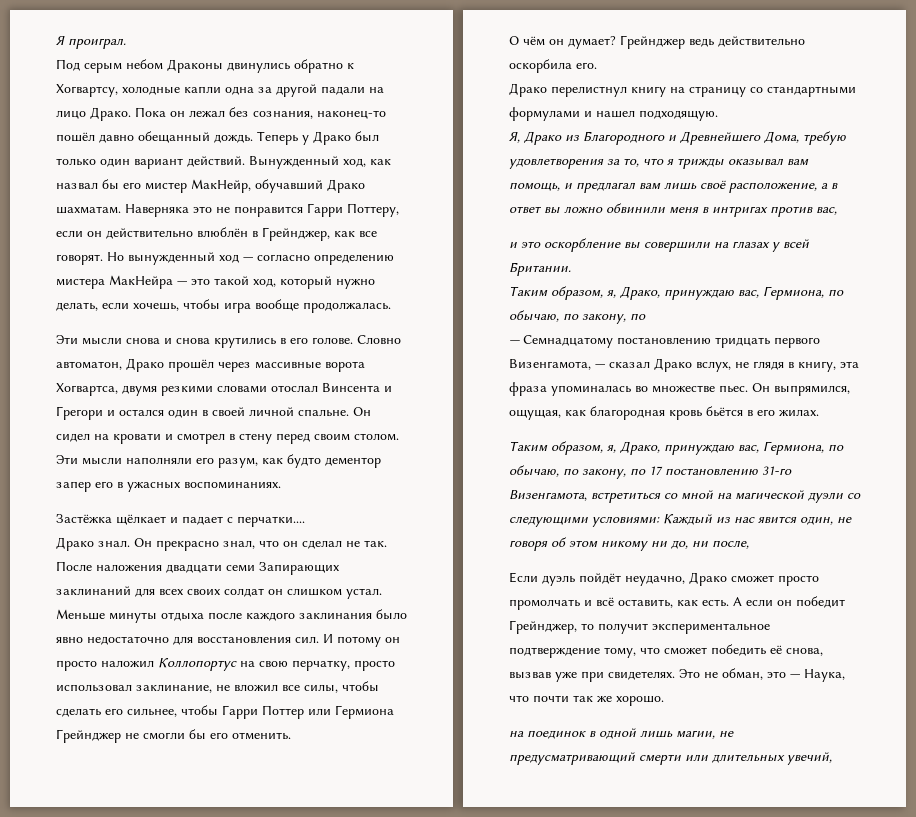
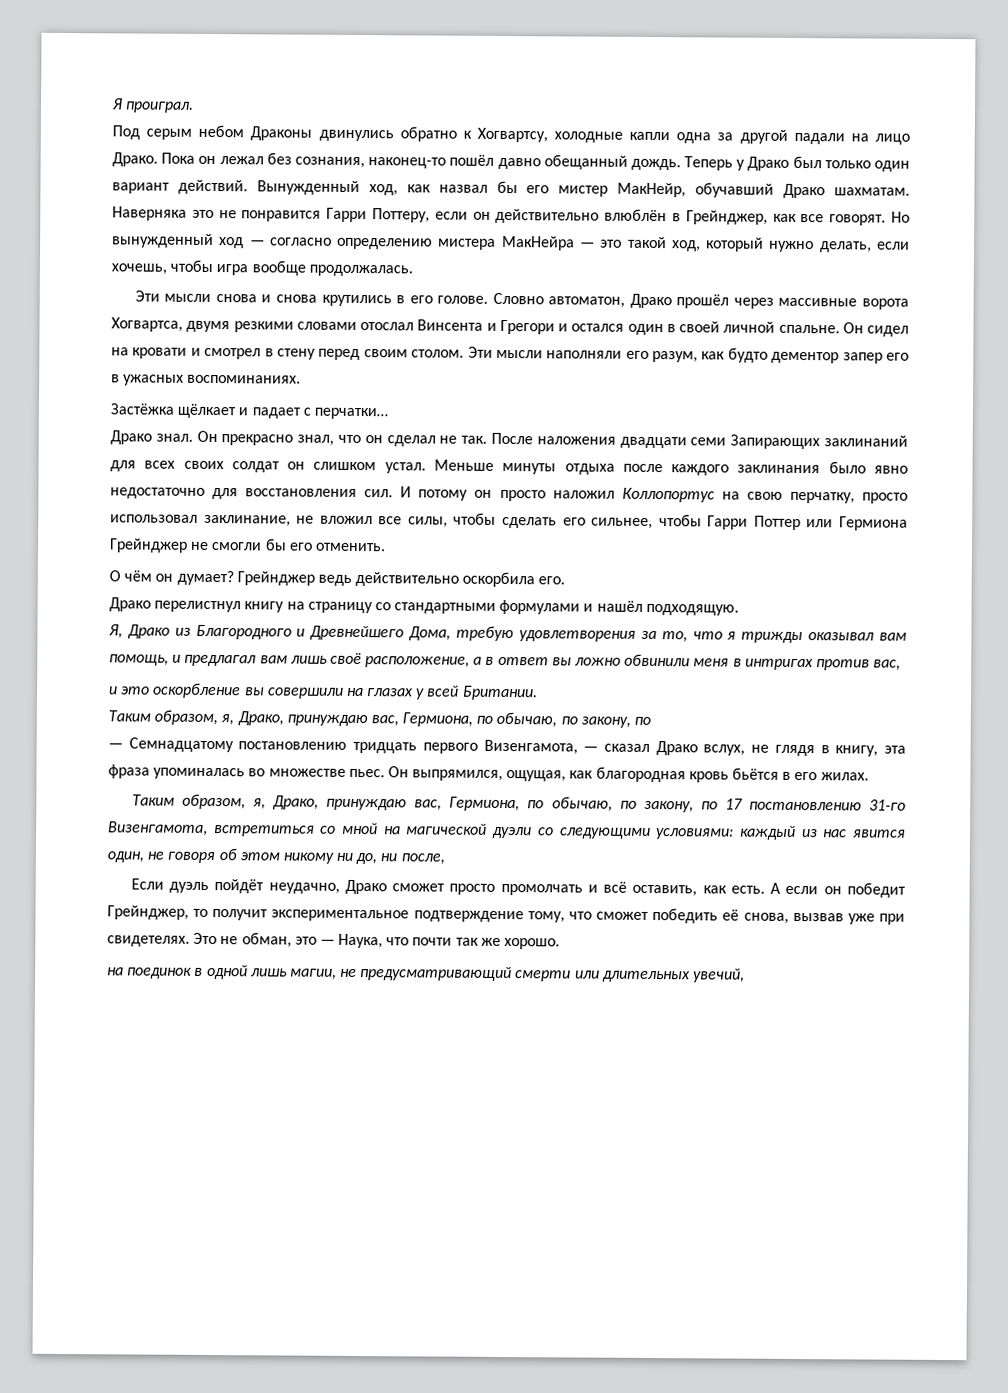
[237,516,305,527] перчатки.... -> [313,407,388,420] перчатки…
[596,110,635,118] нашел -> [596,600,643,612] нашёл
[663,514,712,525] Каждый -> [739,825,796,840] каждый

